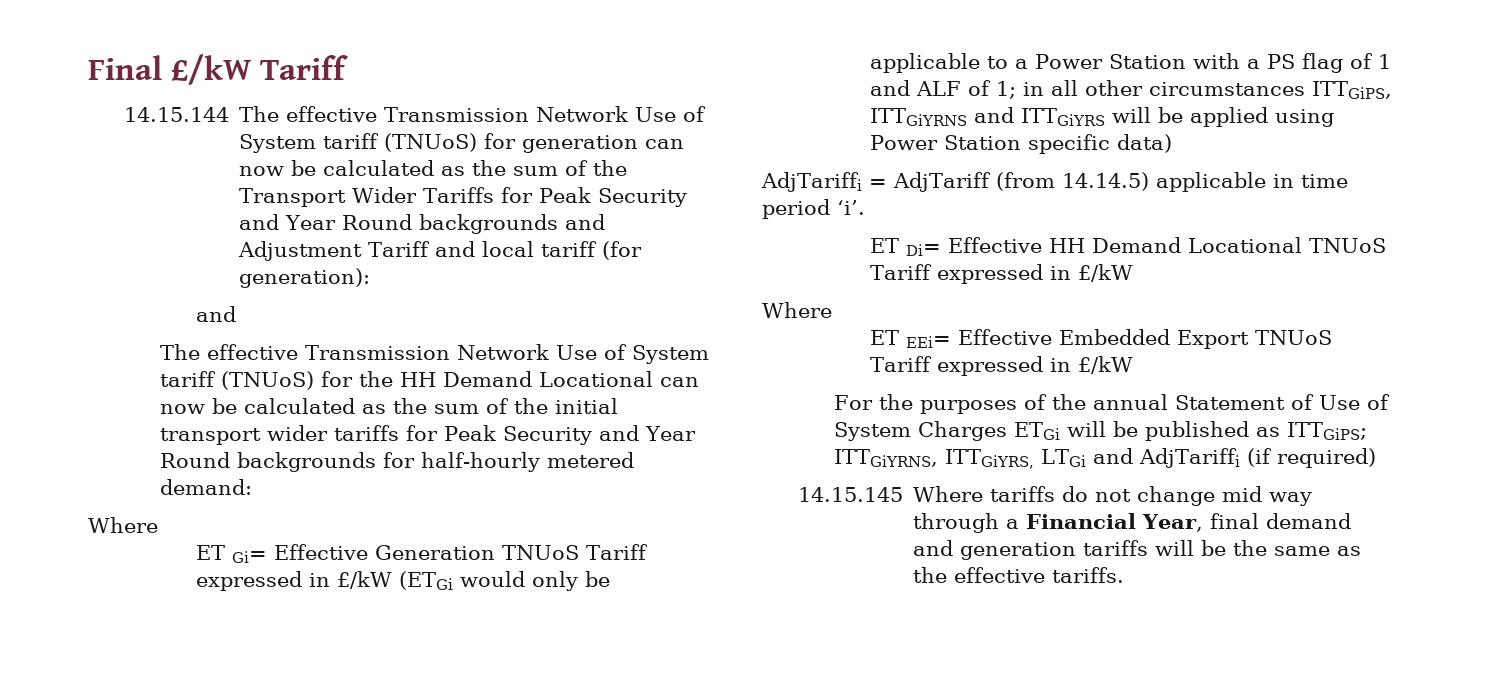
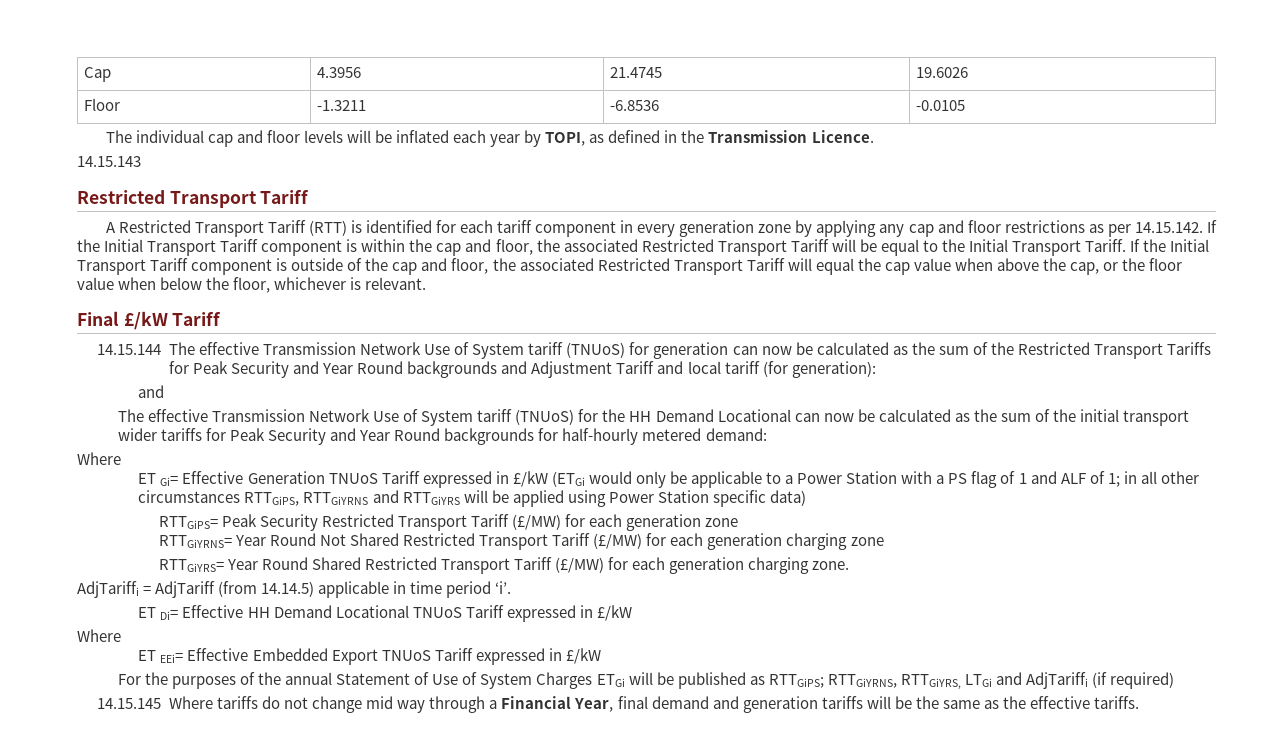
(88, 67) none -> [84,67,112,82] [317,67,362,78] [610,67,663,78] [916,67,969,78] [84,98,121,111] [317,100,367,111] [610,100,660,111] [916,100,966,111] [105,130,874,147] [77,156,141,167] [77,189,310,208] [105,220,1217,237] [77,239,1210,256] [77,258,1183,275] [77,277,427,293] Cap | 4.3956 | 21.4745 | 19.6026 // Floor | -1.3211 | -6.8536 | -0.0105 // The individual cap and floor levels will be inflated each year by TOPI, as defined in the Transmission Licence. // 14.15.143 // Restricted Transport Tariff // A Restricted Transport Tariff (RTT) is identified for each tariff component in every generation zone by applying any cap and floor restrictions as per 14.15.142. If the Initial Transport Tariff component is within the cap and floor, the associated Restricted Transport Tariff will be equal to the Initial Transport Tariff. If the Initial Transport Tariff component is outside of the cap and floor, the associated Restricted Transport Tariff will equal the cap value when above the cap, or the floor value when below the floor, whichever is relevant. //
[239,187,418,207] Transport Wider -> [1017,342,1164,359] Restricted Transport
[1311,81,1392,99] [869,107,1105,126] ITTGiPS, ITTGiYRNS and ITTGiYRS -> [244,490,460,506] RTTGiPS, RTTGiYRNS and RTTGiYRS
(1172, 143) none -> [158,514,739,531] [158,533,884,550] [158,557,850,574] // RTTGiPS= Peak Security Restricted Transport Tariff (£/MW) for each generation zone // RTTGiYRNS= Year Round Not Shared Restricted Transport Tariff (£/MW) for each generation charging zone // RTTGiYRS= Year Round Shared Restricted Transport Tariff (£/MW) for each generation charging zone.
[1286,422,1367,440] [833,449,1034,469] ITTGiPS; ITTGiYRNS, ITTGiYRS, -> [768,674,961,689] RTTGiPS; RTTGiYRNS, RTTGiYRS,

